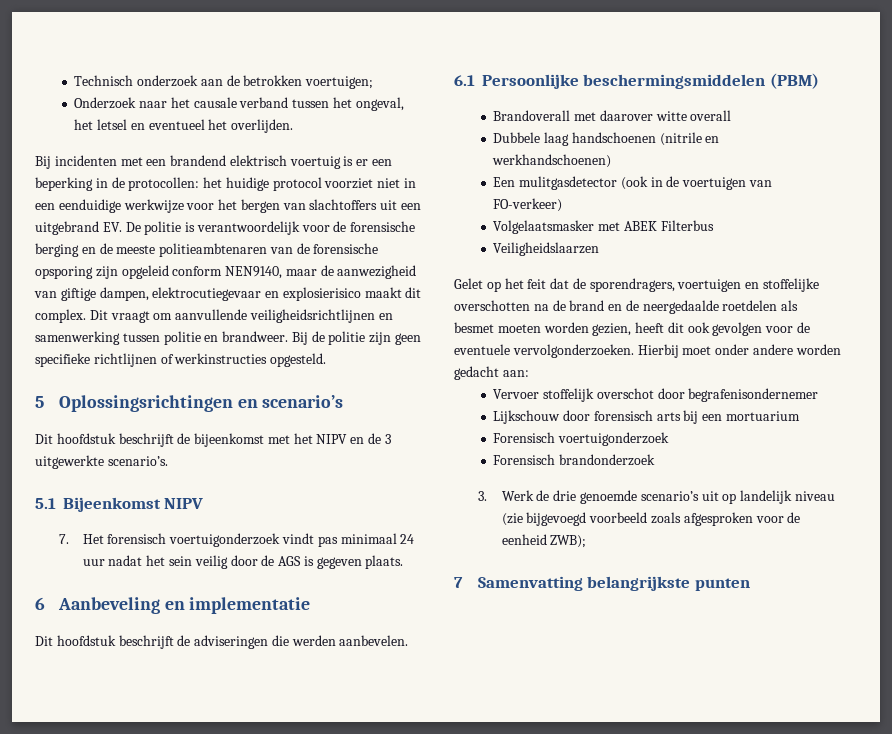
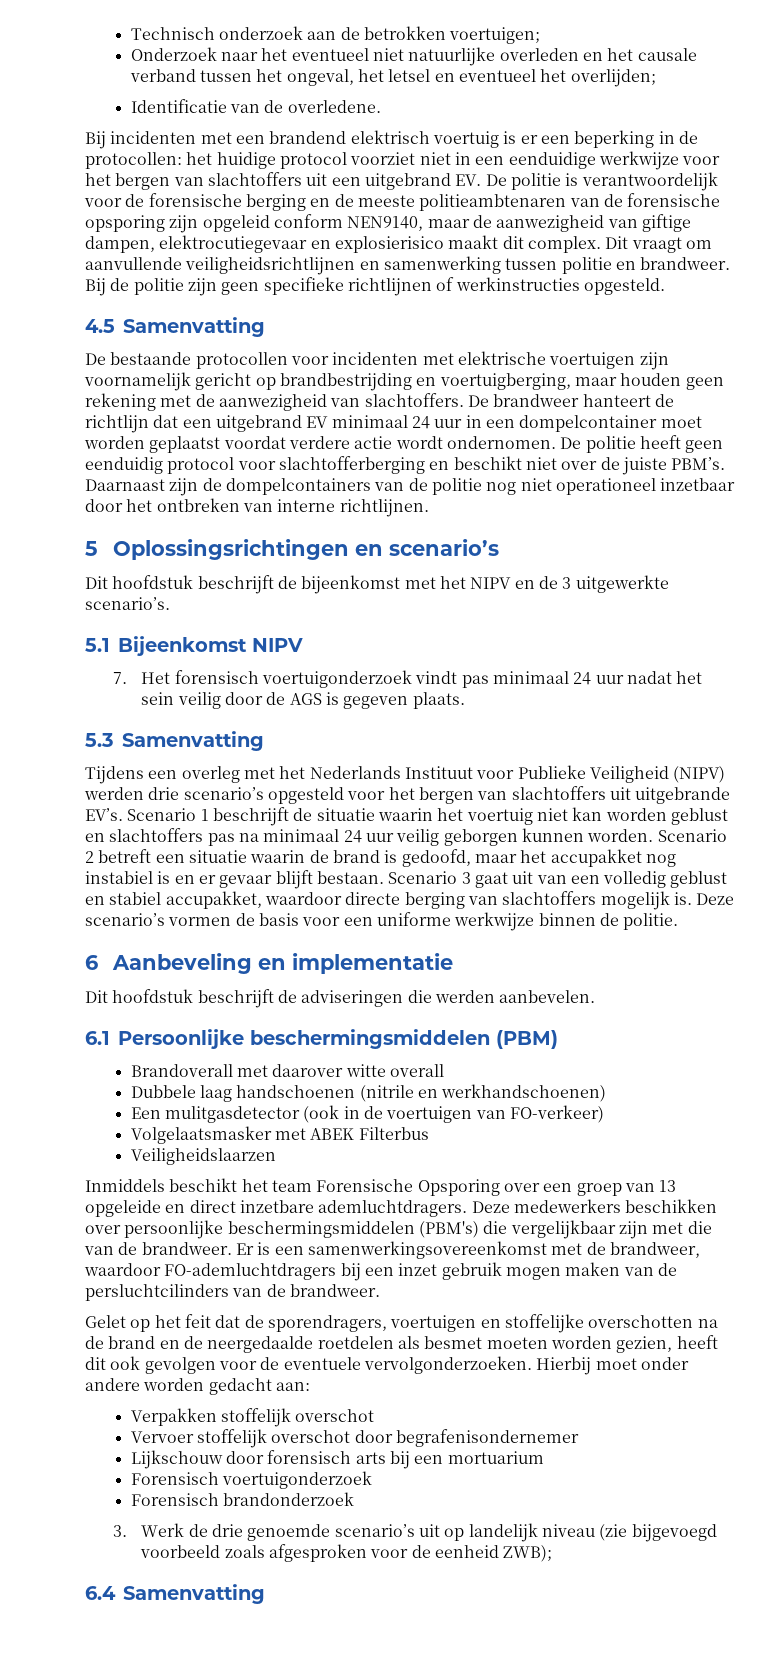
(190, 102) none -> [291,47,634,66] eventueel niet natuurlijke overleden en het
[231,119,294,133] overlijden. -> [570,69,656,87] [130,99,381,113] overlijden; // Identificatie van de overledene.
(327, 360) none -> [85,317,265,337] [85,351,669,370] [84,372,724,391] [85,393,674,411] [85,415,702,433] [84,435,724,453] [85,456,726,475] [85,478,736,496] [85,498,429,517] // 4.5 Samenvatting // De bestaande protocollen voor incidenten met elektrische voertuigen zijn voornamelijk gericht op brandbestrijding en voertuigberging, maar houden geen rekening met de aanwezigheid van slachtoffers. De brandweer hanteert de richtlijn dat een uitgebrand EV minimaal 24 uur in een dompelcontainer moet worden geplaatst voordat verdere actie wordt ondernomen. De politie heeft geen eenduidig protocol voor slachtofferberging en beschikt niet over de juiste PBM’s. Daarnaast zijn de dompelcontainers van de politie nog niet operationeel inzetbaar door het ontbreken van interne richtlijnen.
(404, 562) none -> [85,731,264,751] [85,765,726,784] [84,786,731,804] [85,807,728,826] [85,828,727,846] [85,849,676,867] [85,870,728,889] [85,891,735,910] [85,912,679,931] // 5.3 Samenvatting // Tijdens een overleg met het Nederlands Instituut voor Publieke Veiligheid (NIPV) werden drie scenario’s opgesteld voor het bergen van slachtoffers uit uitgebrande EV’s. Scenario 1 beschrijft de situatie waarin het voertuig niet kan worden geblust en slachtoffers pas na minimaal 24 uur veilig geborgen kunnen worden. Scenario 2 betreft een situatie waarin de brand is gedoofd, maar het accupakket nog instabiel is en er gevaar blijft bestaan. Scenario 3 gaat uit van een volledig geblust en stabiel accupakket, waardoor directe berging van slachtoffers mogelijk is. Deze scenario’s vormen de basis voor een uniforme werkwijze binnen de politie.
(600, 249) none -> [85,1178,677,1196] [85,1199,718,1217] [85,1220,712,1239] [84,1241,700,1259] [84,1262,677,1281] [85,1284,380,1301] // Inmiddels beschikt het team Forensische Opsporing over een groep van 13 opgeleide en direct inzetbare ademluchtdragers. Deze medewerkers beschikken over persoonlijke beschermingsmiddelen (PBM's) die vergelijkbaar zijn met die van de brandweer. Er is een samenwerkingsovereenkomst met de brandweer, waardoor FO-ademluchtdragers bij een inzet gebruik mogen maken van de persluchtcilinders van de brandweer.
(529, 373) none -> [130,1408,375,1427] // Verpakken stoffelijk overschot
[454,576,750,591] 7 Samenvatting belangrijkste punten -> [85,1584,265,1604] 6.4 Samenvatting

